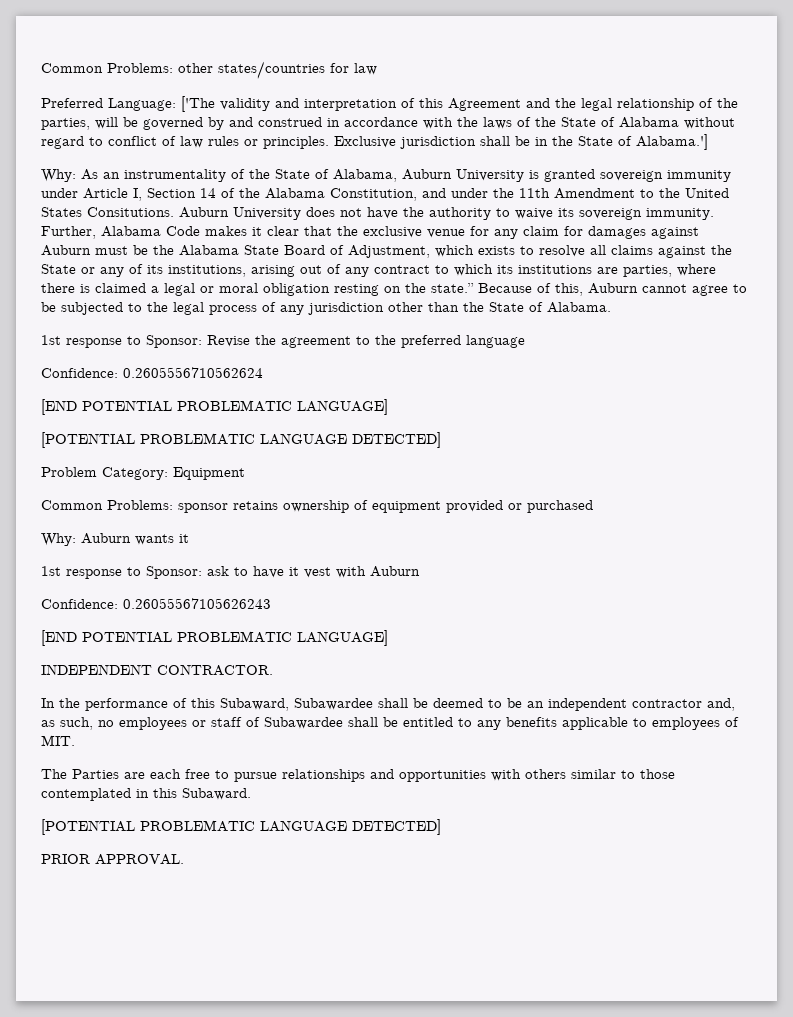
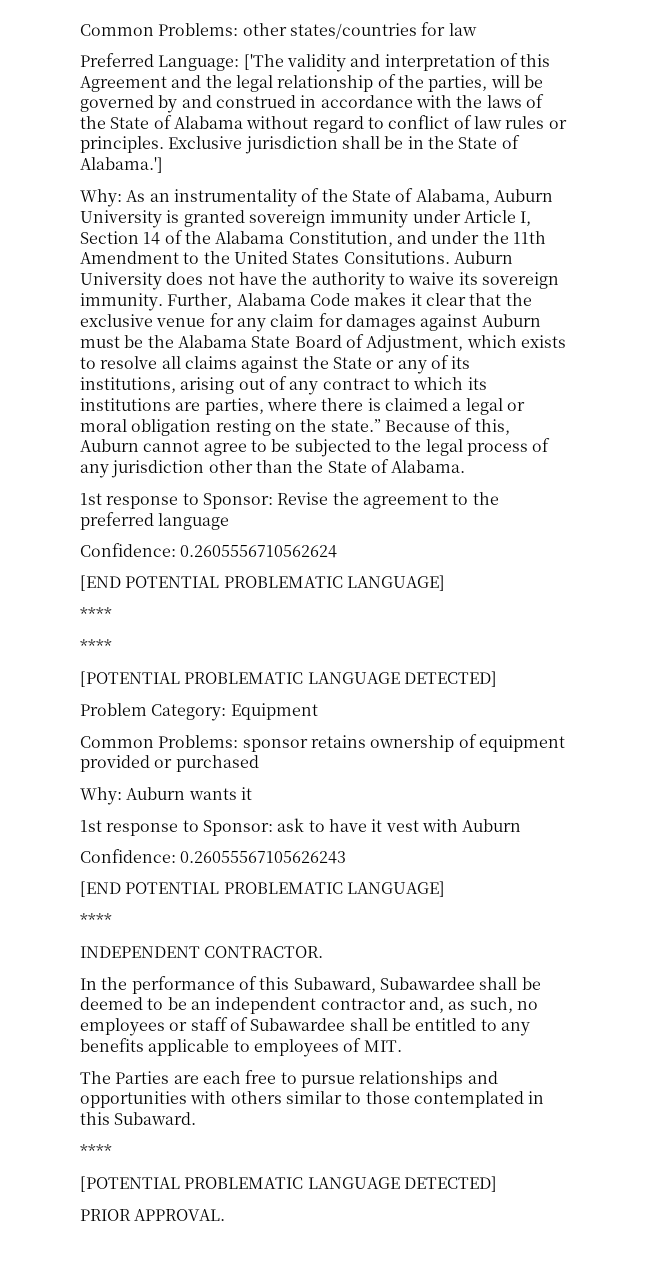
(388, 407) none -> [80,607,112,620] [80,639,112,652] // **** // ****
(388, 638) none -> [80,913,112,926] // ****
(251, 794) none -> [80,1144,112,1157] // ****

